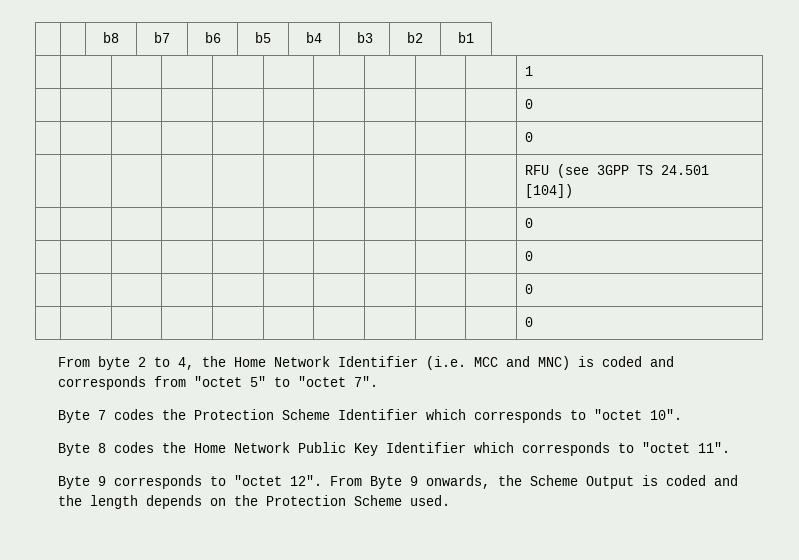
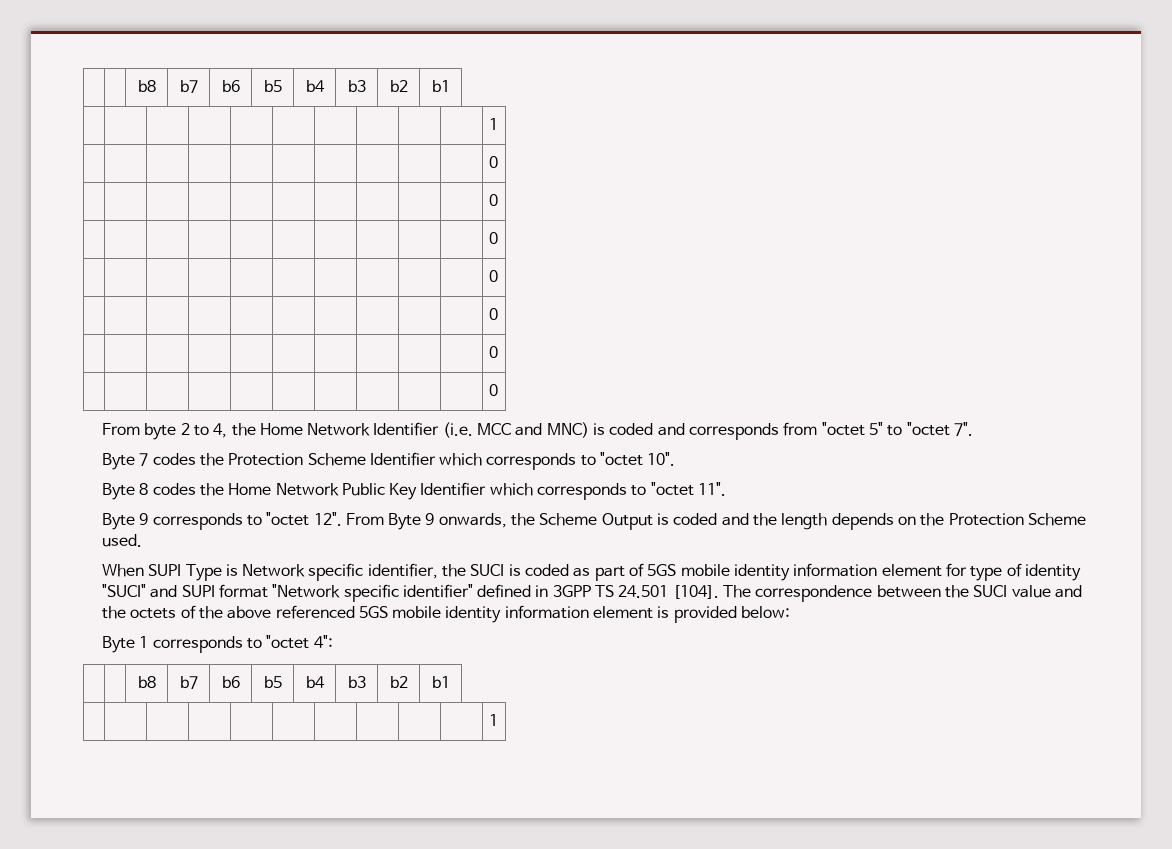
[525,164,710,178] [525,184,574,198] RFU (see 3GPP TS 24.501 [104]) -> [488,232,498,244] 0
(451, 500) none -> [101,563,1081,581] [101,584,1082,602] [101,605,791,623] [101,635,333,653] [137,676,156,688] [179,676,198,689] [221,676,240,688] [263,676,282,688] [305,676,325,688] [347,676,366,688] [389,676,408,688] [431,676,450,688] [488,714,498,726] // When SUPI Type is Network specific identifier, the SUCI is coded as part of 5GS mobile identity information element for type of identity "SUCI" and SUPI format "Network specific identifier" defined in 3GPP TS 24.501 [104]. The correspondence between the SUCI value and the octets of the above referenced 5GS mobile identity information element is provided below: // Byte 1 corresponds to "octet 4": // | | b8 | b7 | b6 | b5 | b4 | b3 | b2 | b1 // | | | | | | | | | | 1

